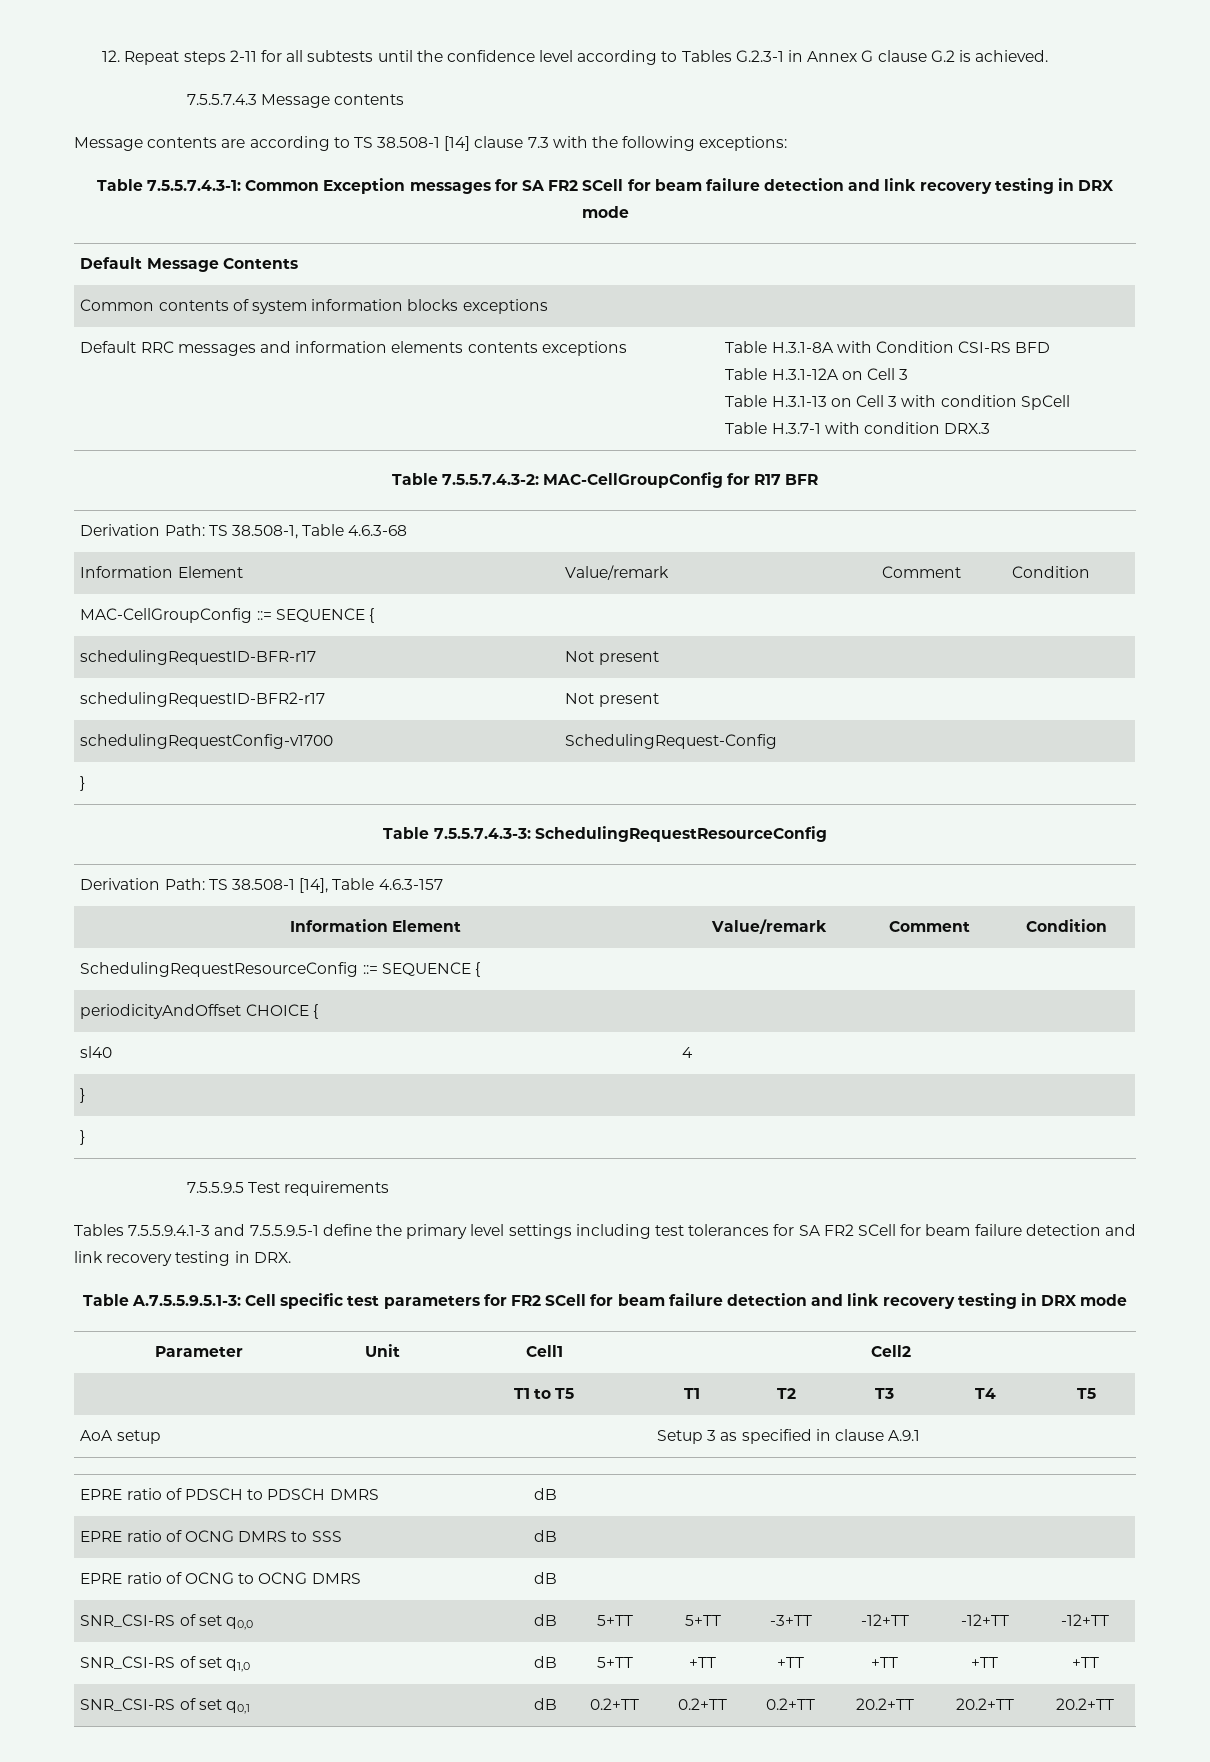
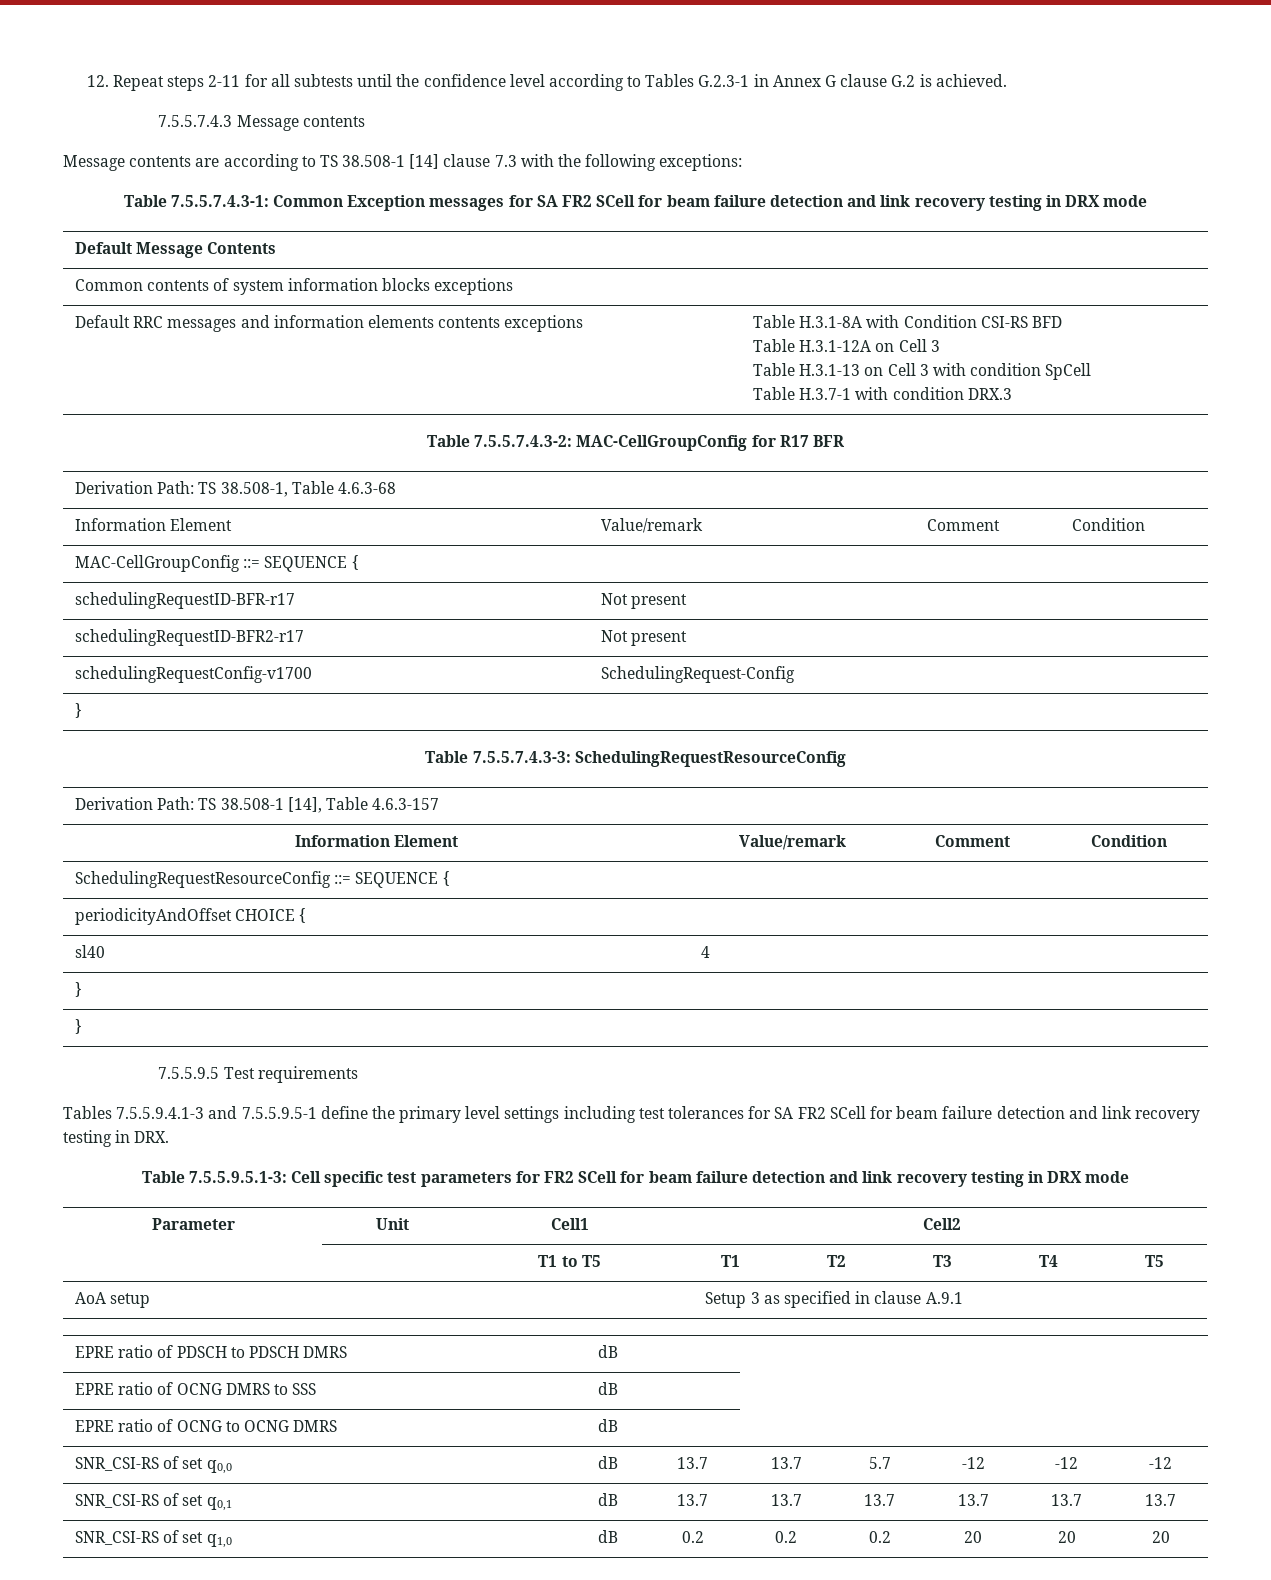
[131,1295,241,1306] A.7.5.5.9.5.1-3: -> [188,1171,287,1183] 7.5.5.9.5.1-3:
[596,1615,633,1626] [684,1615,721,1626] [769,1615,812,1626] [860,1614,909,1626] [960,1614,1009,1626] [1061,1614,1109,1626] 5+TT | 5+TT | -3+TT | -12+TT | -12+TT | -12+TT -> [677,1457,708,1469] [770,1457,802,1469] [868,1457,891,1469] [961,1457,985,1469] [1055,1457,1078,1469] [1149,1457,1172,1469] [75,1493,232,1511] [598,1493,618,1506] [677,1494,708,1506] [770,1494,802,1506] [864,1494,895,1506] [957,1494,989,1506] [1051,1494,1082,1506] [1145,1494,1176,1506] 13.7 | 13.7 | 5.7 | -12 | -12 | -12 // SNR_CSI-RS of set q0,1 | dB | 13.7 | 13.7 | 13.7 | 13.7 | 13.7 | 13.7
[596,1657,633,1668] [689,1657,716,1668] [777,1657,804,1668] [871,1657,898,1668] [971,1657,998,1668] [1071,1657,1099,1668] [80,1698,251,1714] [533,1698,557,1710] [590,1698,639,1710] [678,1698,727,1710] [766,1698,815,1710] [855,1698,914,1710] [955,1698,1014,1710] [1056,1698,1114,1710] 5+TT | +TT | +TT | +TT | +TT | +TT // SNR_CSI-RS of set q0,1 | dB | 0.2+TT | 0.2+TT | 0.2+TT | 20.2+TT | 20.2+TT | 20.2+TT -> [681,1531,704,1543] [775,1531,797,1543] [868,1531,891,1543] [964,1531,982,1543] [1057,1531,1076,1543] [1151,1531,1170,1543] 0.2 | 0.2 | 0.2 | 20 | 20 | 20

